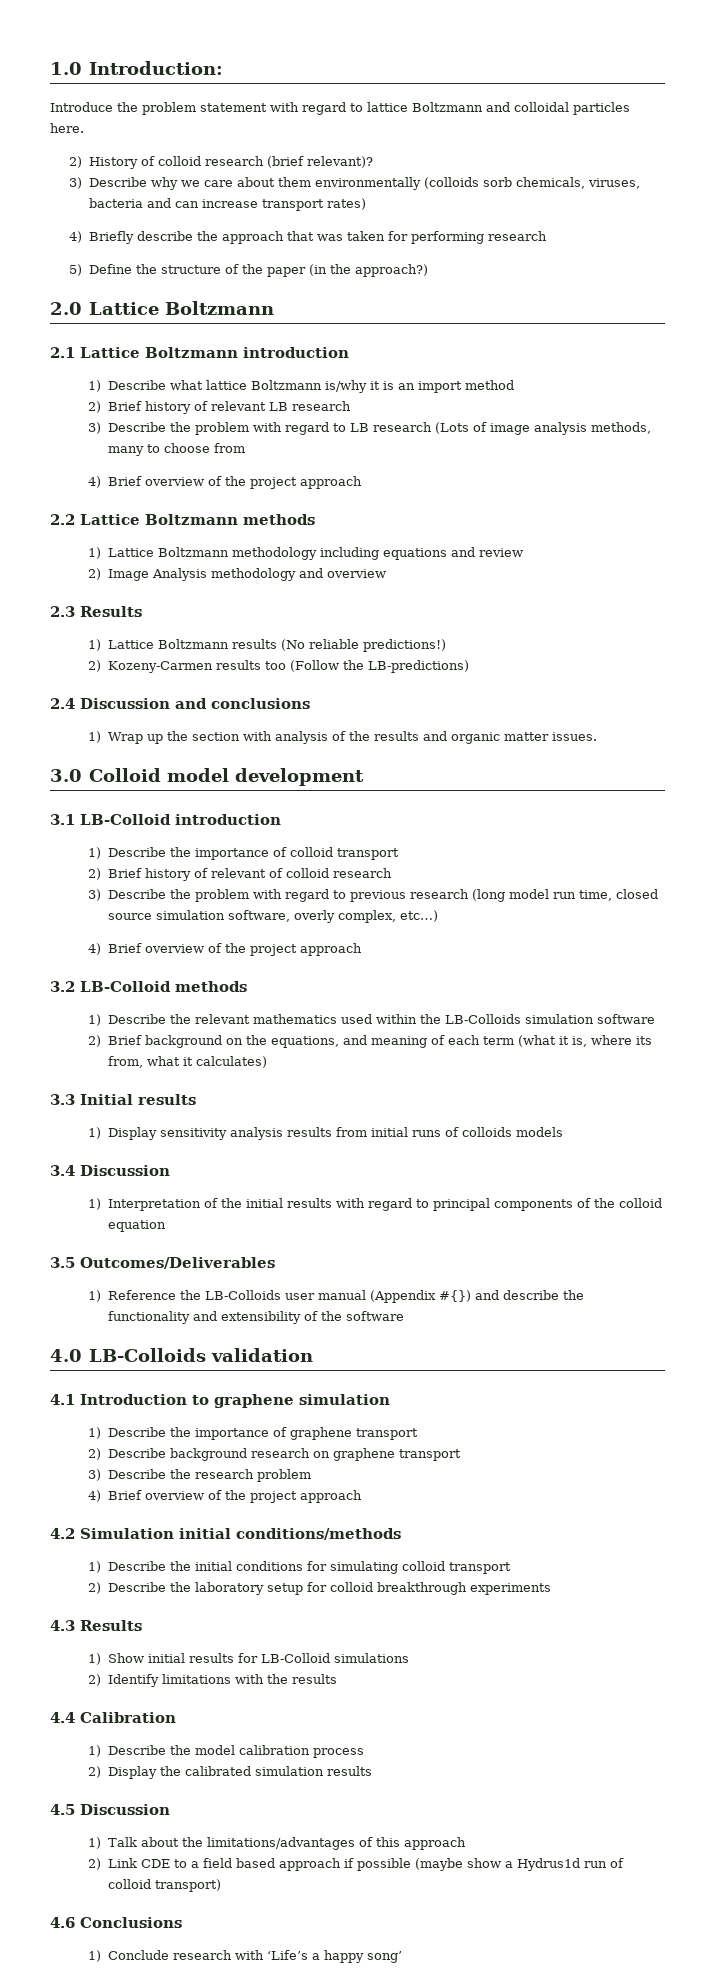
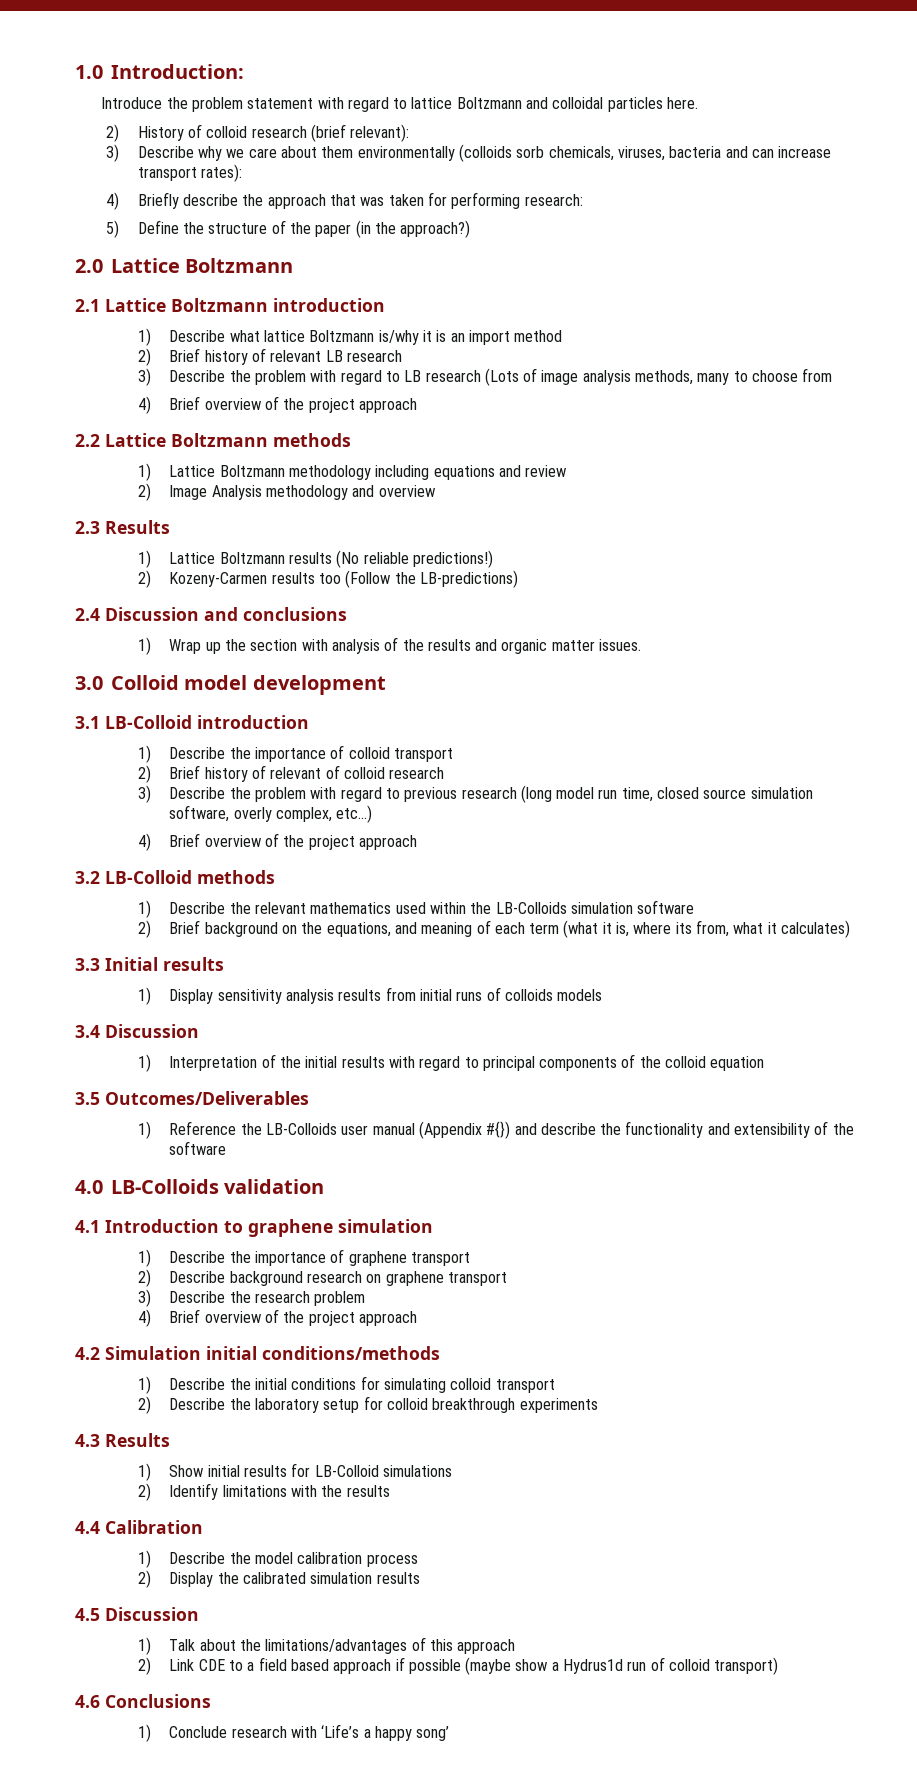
[306,156,373,168] relevant)? -> [350,124,410,142] relevant):
[326,198,366,210] rates) -> [201,164,243,182] rates):
[487,231,547,241] research -> [524,194,583,206] research:

